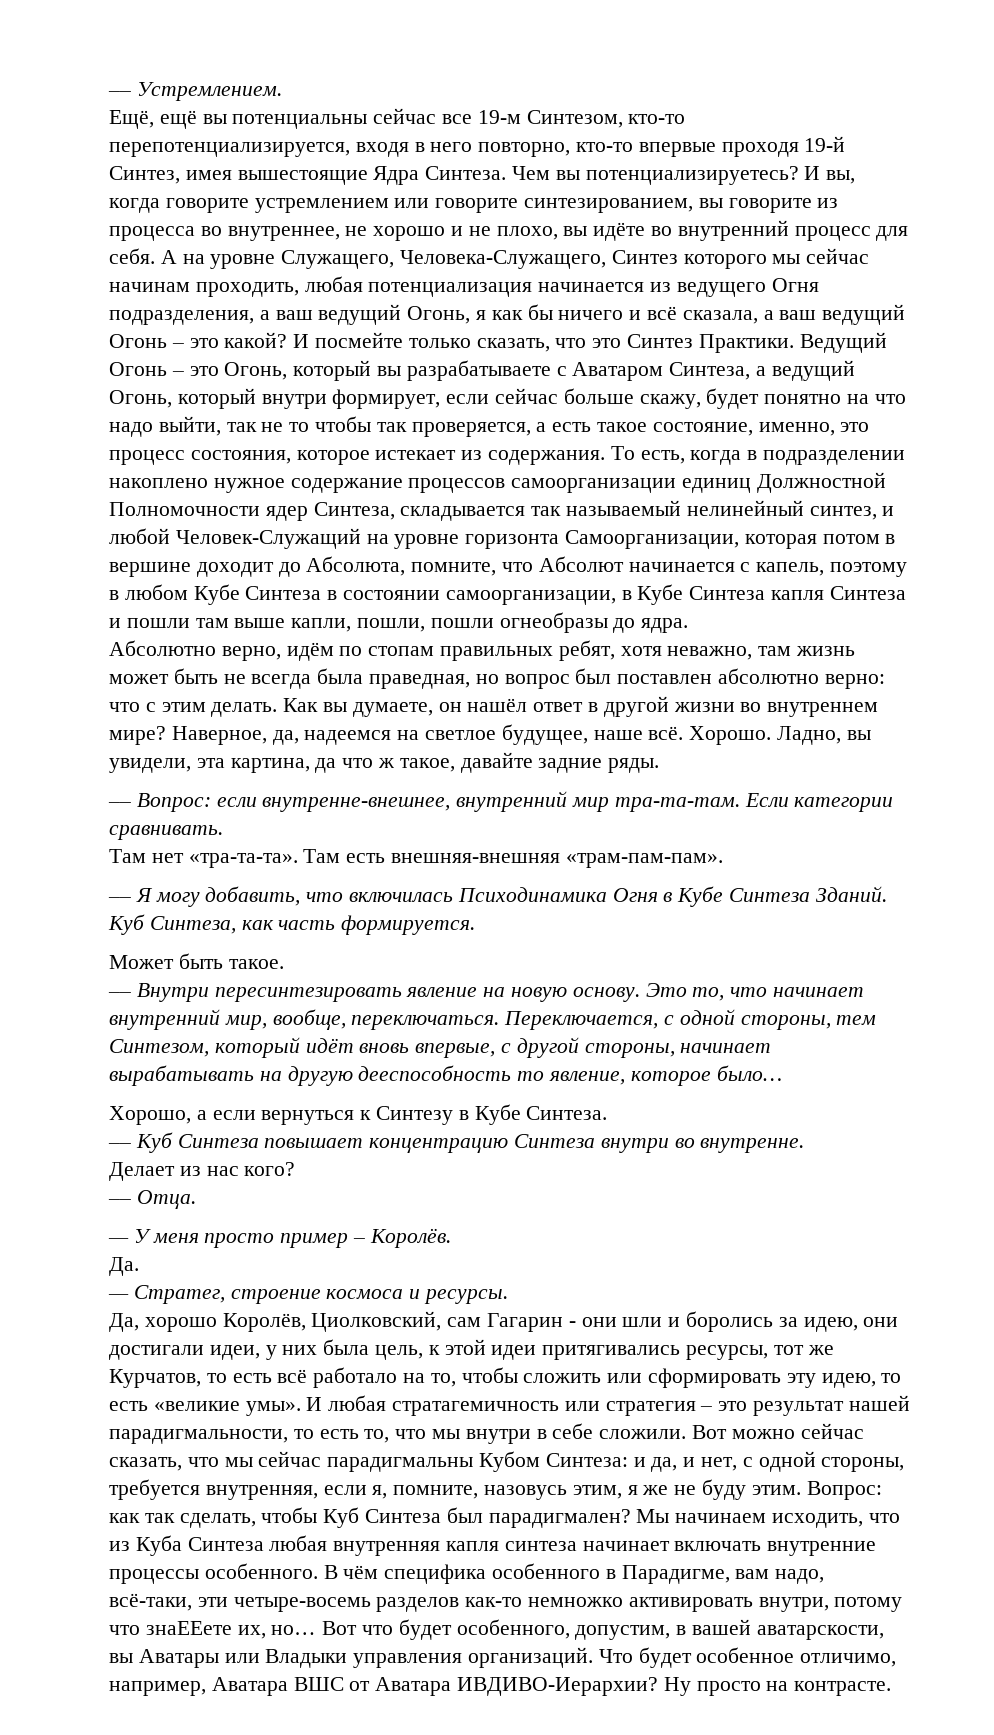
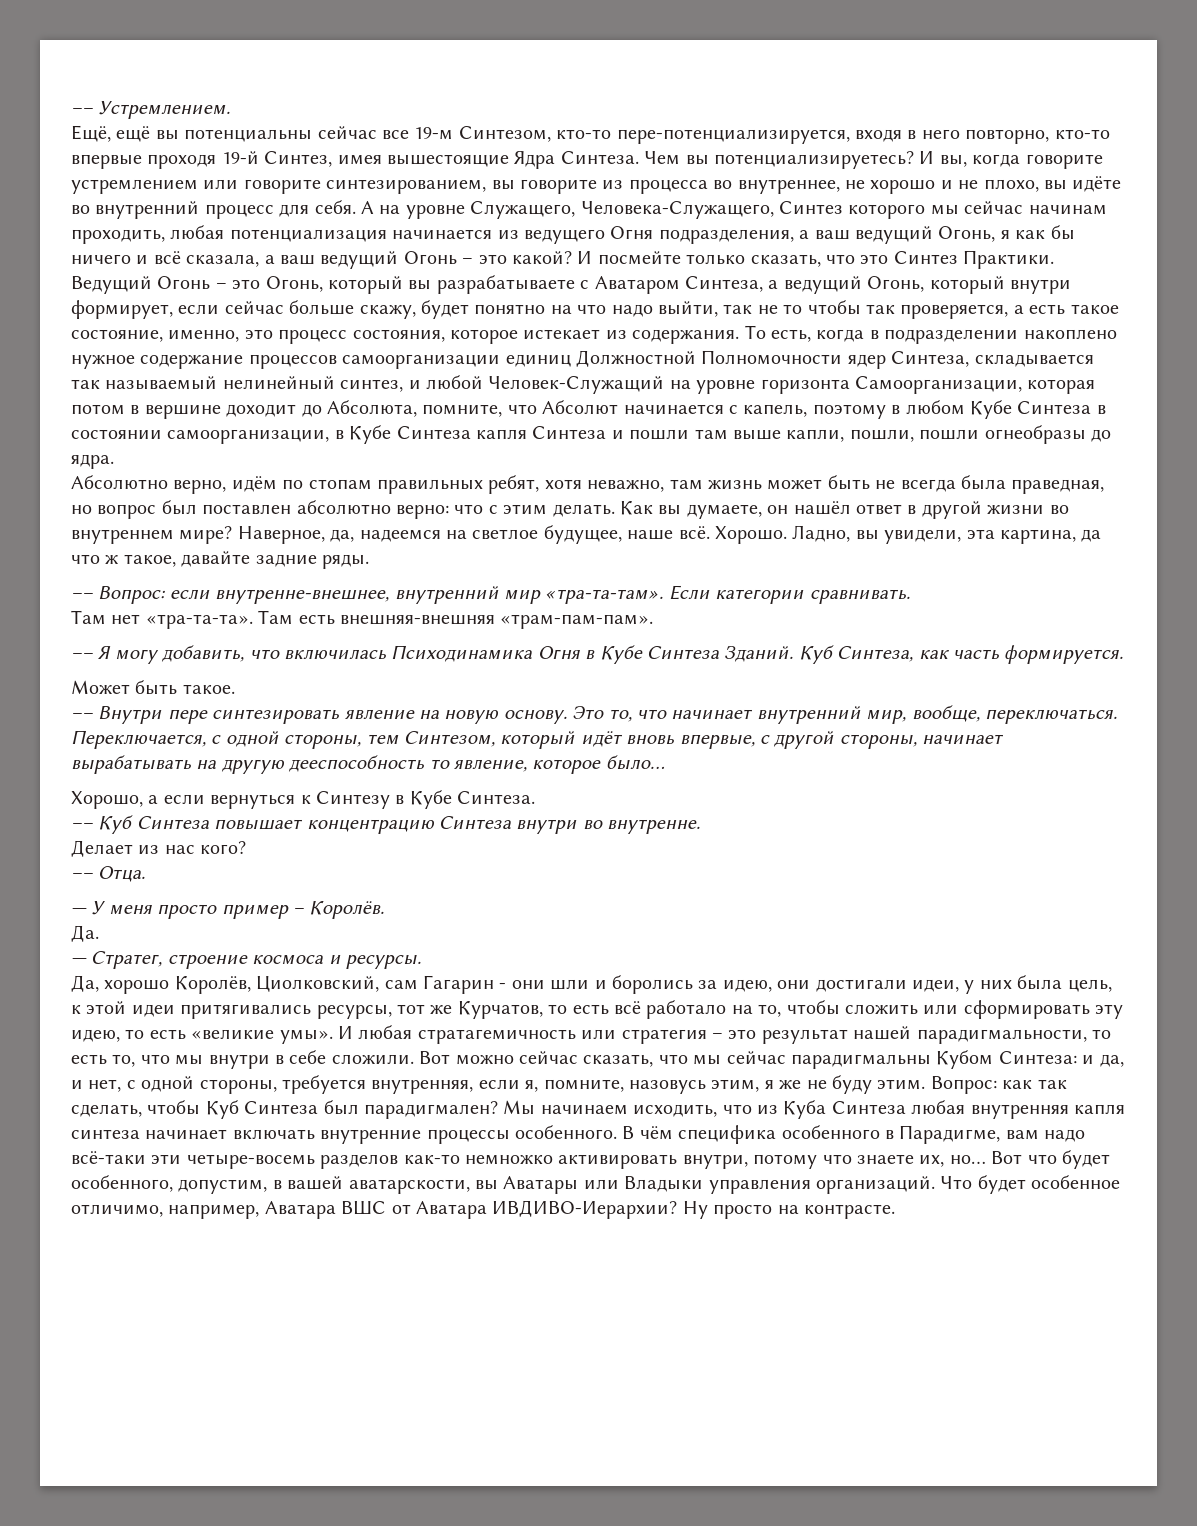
[109,142,350,157] перепотенциализируется, -> [616,129,850,144] пере-потенциализируется,
[614,797,740,812] тра-та-там. -> [545,589,664,604] «тра-та-там».
[214,987,402,1002] пересинтезировать -> [167,709,341,724] пере синтезировать
[775,1569,825,1584] [109,1593,192,1611] надо, всё-таки, -> [1044,1129,1086,1142] [71,1151,146,1165] надо всё-таки
[145,1621,232,1635] знаЕЕете -> [856,1154,914,1164] знаете

